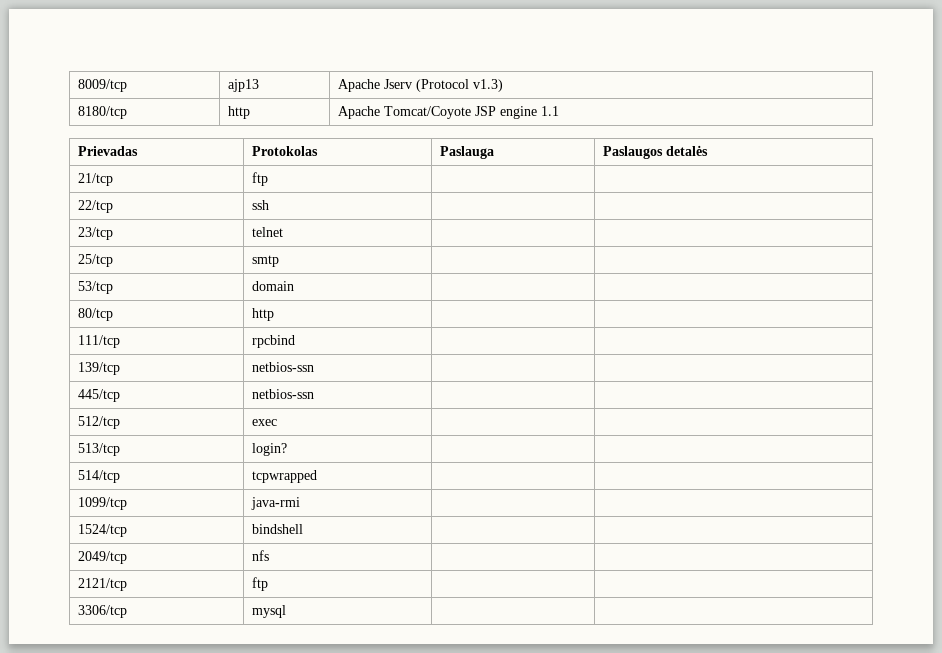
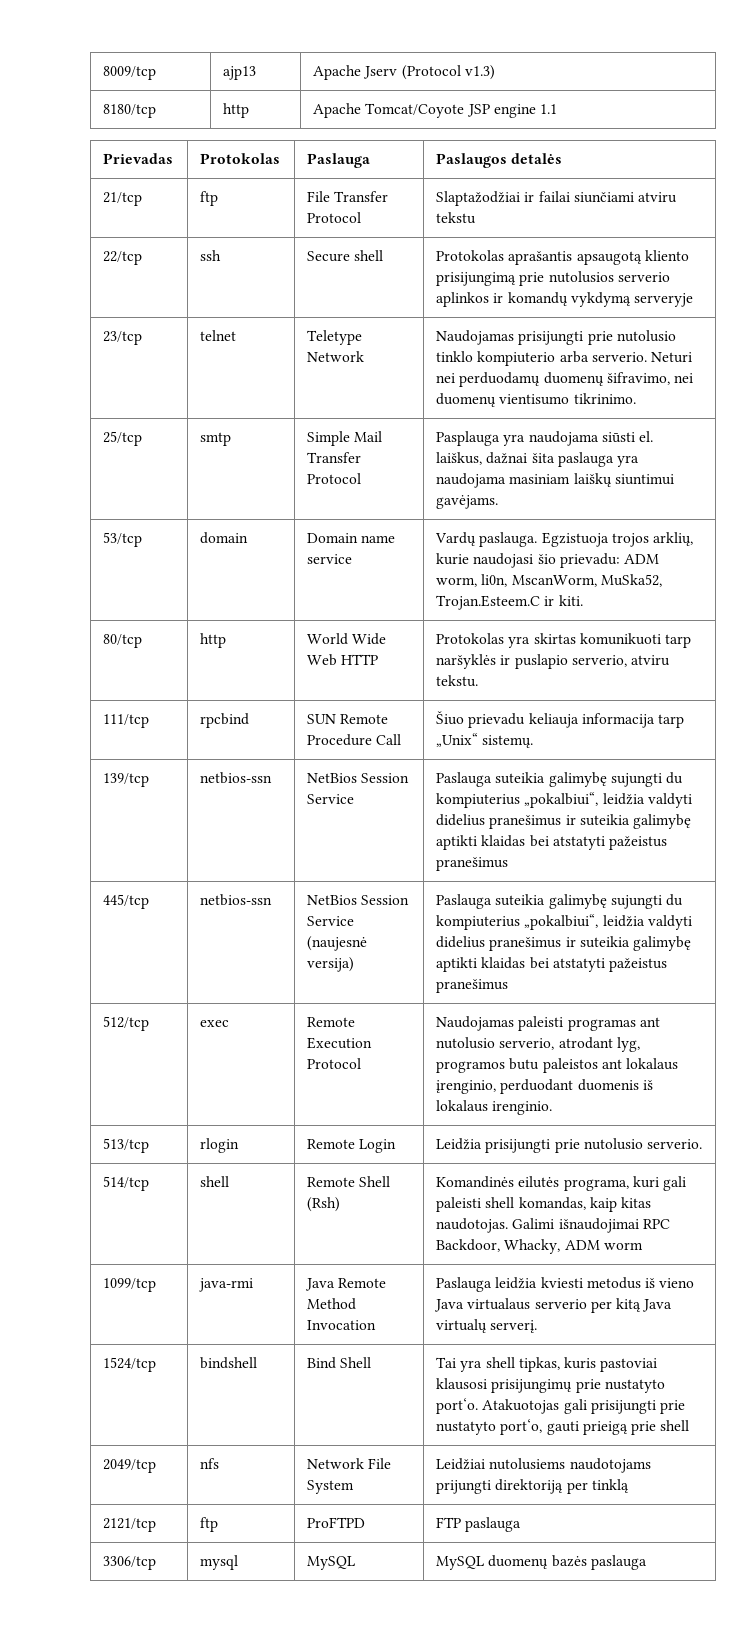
[77,200,113,213] [251,200,269,210] [77,227,113,240] [251,227,283,237] [77,254,113,267] [251,255,279,267] [77,281,113,294] [251,281,294,291] [77,308,113,321] [251,308,274,321] [77,335,120,348] [251,335,295,348] [77,362,120,375] [251,362,314,372] [77,389,120,402] [251,389,314,399] [77,416,120,429] [251,419,277,426] [77,443,120,456] [251,443,287,456] [77,470,120,483] [251,470,317,483] [77,497,127,510] [250,497,300,510] [77,524,127,537] [251,524,303,534] [77,551,127,564] [251,550,269,561] | // 22/tcp | ssh | | // 23/tcp | telnet | | // 25/tcp | smtp | | // 53/tcp | domain | | // 80/tcp | http | | // 111/tcp | rpcbind | | // 139/tcp | netbios-ssn | | // 445/tcp | netbios-ssn | | // 512/tcp | exec | | // 513/tcp | login? | | // 514/tcp | tcpwrapped | | // 1099/tcp | java-rmi | | // 1524/tcp | bindshell | | // 2049/tcp | nfs | | -> [307,191,389,202] [307,212,362,223] [436,191,677,206] [436,212,477,224] [103,251,143,265] [200,250,222,261] [307,250,384,262] [436,250,689,265] [436,271,670,286] [436,292,693,307] [103,331,143,345] [200,330,237,341] [307,330,363,345] [307,351,365,362] [436,330,676,345] [436,351,692,366] [436,372,693,387] [436,393,636,407] [103,431,143,446] [200,432,232,446] [307,431,383,446] [307,452,362,463] [307,473,362,484] [436,431,653,446] [436,452,639,467] [436,473,674,488] [436,495,499,509] [103,532,143,547] [200,532,249,544] [307,533,396,543] [307,554,353,564] [435,532,693,547] [436,553,659,568] [436,574,662,587] [436,595,583,610] [103,634,143,648] [200,633,227,648] [307,633,387,645] [307,654,379,666] [436,633,691,648] [436,654,670,669] [436,675,479,687] [103,714,150,728] [200,713,250,728] [307,714,389,724] [307,734,402,746] [436,711,684,728] [436,733,534,748] [103,773,150,787] [200,772,273,784] [307,773,410,783] [307,794,355,804] [436,772,683,787] [436,792,692,808] [436,814,691,829] [436,835,667,850] [436,857,509,871] [103,894,150,909] [200,894,273,906] [307,895,410,905] [307,916,355,926] [307,936,368,951] [307,957,355,972] [436,894,683,909] [436,914,692,930] [436,936,691,951] [436,957,667,972] [436,979,509,993] [103,1016,150,1031] [200,1020,230,1027] [307,1017,356,1027] [307,1037,373,1049] [307,1058,362,1069] [436,1016,660,1031] [436,1037,640,1052] [436,1058,678,1073] [436,1079,653,1094] [436,1100,553,1115] [103,1138,150,1153] [200,1138,240,1153] [307,1139,397,1153] [436,1138,702,1153] [103,1176,150,1191] [200,1176,230,1187] [307,1176,391,1187] [307,1197,341,1212] [436,1176,686,1191] [436,1197,651,1212] [436,1218,670,1233] [436,1239,643,1254] [103,1278,157,1292] [199,1278,254,1292] [305,1278,387,1291] [307,1298,357,1310] [307,1320,377,1330] [436,1277,695,1292] [434,1298,673,1313] [436,1319,538,1333] [103,1357,157,1372] [200,1357,258,1369] [307,1357,372,1369] [436,1357,658,1372] [436,1378,665,1393] [436,1398,685,1414] [436,1419,690,1435] [103,1459,157,1473] [200,1458,220,1469] [307,1458,392,1469] [307,1480,355,1494] [436,1458,651,1473] [436,1479,629,1494] File Transfer Protocol | Slaptažodžiai ir failai siunčiami atviru tekstu // 22/tcp | ssh | Secure shell | Protokolas aprašantis apsaugotą kliento prisijungimą prie nutolusios serverio aplinkos ir komandų vykdymą serveryje // 23/tcp | telnet | Teletype Network | Naudojamas prisijungti prie nutolusio tinklo kompiuterio arba serverio. Neturi nei perduodamų duomenų šifravimo, nei duomenų vientisumo tikrinimo. // 25/tcp | smtp | Simple Mail Transfer Protocol | Pasplauga yra naudojama siūsti el. laiškus, dažnai šita paslauga yra naudojama masiniam laiškų siuntimui gavėjams. // 53/tcp | domain | Domain name service | Vardų paslauga. Egzistuoja trojos arklių, kurie naudojasi šio prievadu: ADM worm, li0n, MscanWorm, MuSka52, Trojan.Esteem.C ir kiti. // 80/tcp | http | World Wide Web HTTP | Protokolas yra skirtas komunikuoti tarp naršyklės ir puslapio serverio, atviru tekstu. // 111/tcp | rpcbind | SUN Remote Procedure Call | Šiuo prievadu keliauja informacija tarp „Unix“ sistemų. // 139/tcp | netbios-ssn | NetBios Session Service | Paslauga suteikia galimybę sujungti du kompiuterius „pokalbiui“, leidžia valdyti didelius pranešimus ir suteikia galimybę aptikti klaidas bei atstatyti pažeistus pranešimus // 445/tcp | netbios-ssn | NetBios Session Service (naujesnė versija) | Paslauga suteikia galimybę sujungti du kompiuterius „pokalbiui“, leidžia valdyti didelius pranešimus ir suteikia galimybę aptikti klaidas bei atstatyti pažeistus pranešimus // 512/tcp | exec | Remote Execution Protocol | Naudojamas paleisti programas ant nutolusio serverio, atrodant lyg, programos butu paleistos ant lokalaus įrenginio, perduodant duomenis iš lokalaus irenginio. // 513/tcp | rlogin | Remote Login | Leidžia prisijungti prie nutolusio serverio. // 514/tcp | shell | Remote Shell (Rsh) | Komandinės eilutės programa, kuri gali paleisti shell komandas, kaip kitas naudotojas. Galimi išnaudojimai RPC Backdoor, Whacky, ADM worm // 1099/tcp | java-rmi | Java Remote Method Invocation | Paslauga leidžia kviesti metodus iš vieno Java virtualaus serverio per kitą Java virtualų serverį. // 1524/tcp | bindshell | Bind Shell | Tai yra shell tipkas, kuris pastoviai klausosi prisijungimų prie nustatyto port‘o. Atakuotojas gali prisijungti prie nustatyto port‘o, gauti prieigą prie shell // 2049/tcp | nfs | Network File System | Leidžiai nutolusiems naudotojams prijungti direktoriją per tinklą
(268, 584) | -> [307,1517,366,1528] [436,1517,522,1532] ProFTPD | FTP paslauga
(286, 611) | -> [307,1556,356,1570] [436,1555,647,1570] MySQL | MySQL duomenų bazės paslauga

